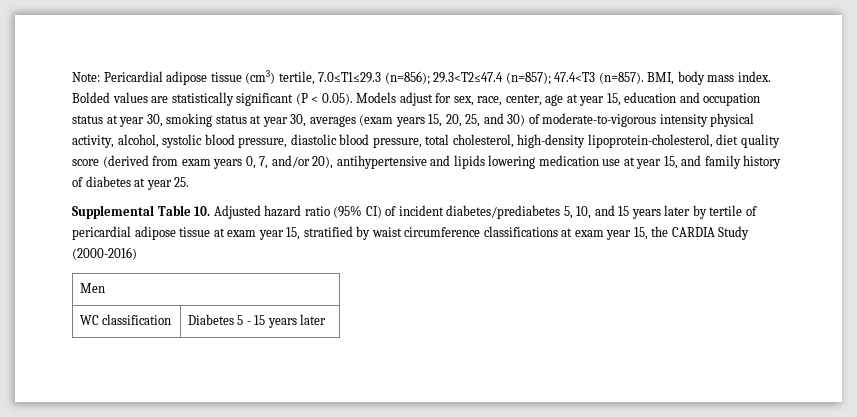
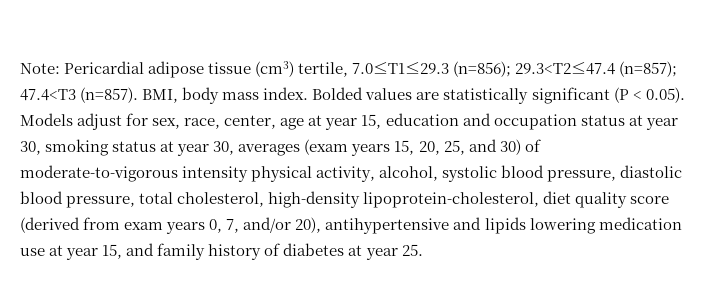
[72,205,757,219] [72,226,750,240] [72,247,137,260] [79,283,105,293] [79,314,172,325] [187,314,327,328] // Supplemental Table 10. Adjusted hazard ratio (95% CI) of incident diabetes/prediabetes 5, 10, and 15 years later by tertile of pericardial adipose tissue at exam year 15, stratified by waist circumference classifications at exam year 15, the CARDIA Study (2000-2016) // Men // WC classification | Diabetes 5 - 15 years later -> (423, 250) none

